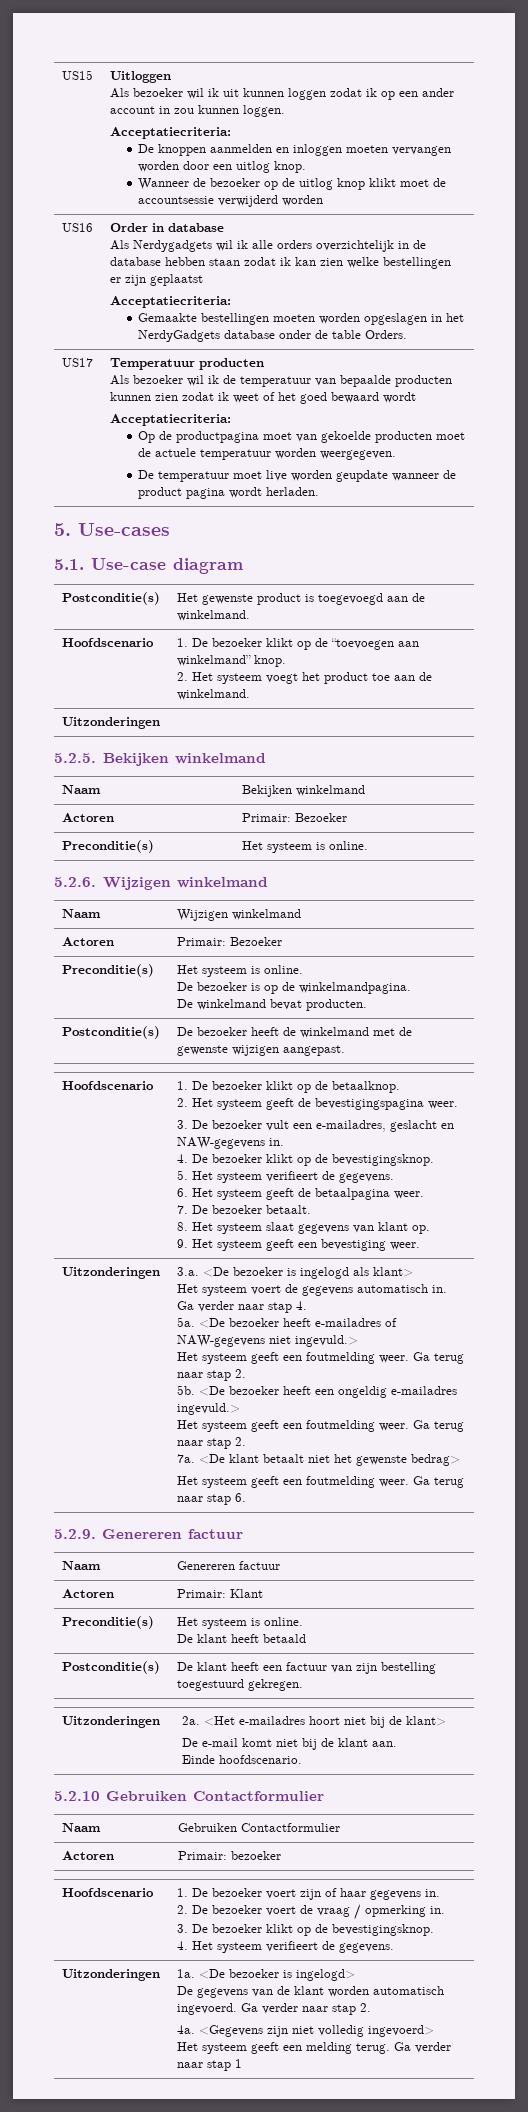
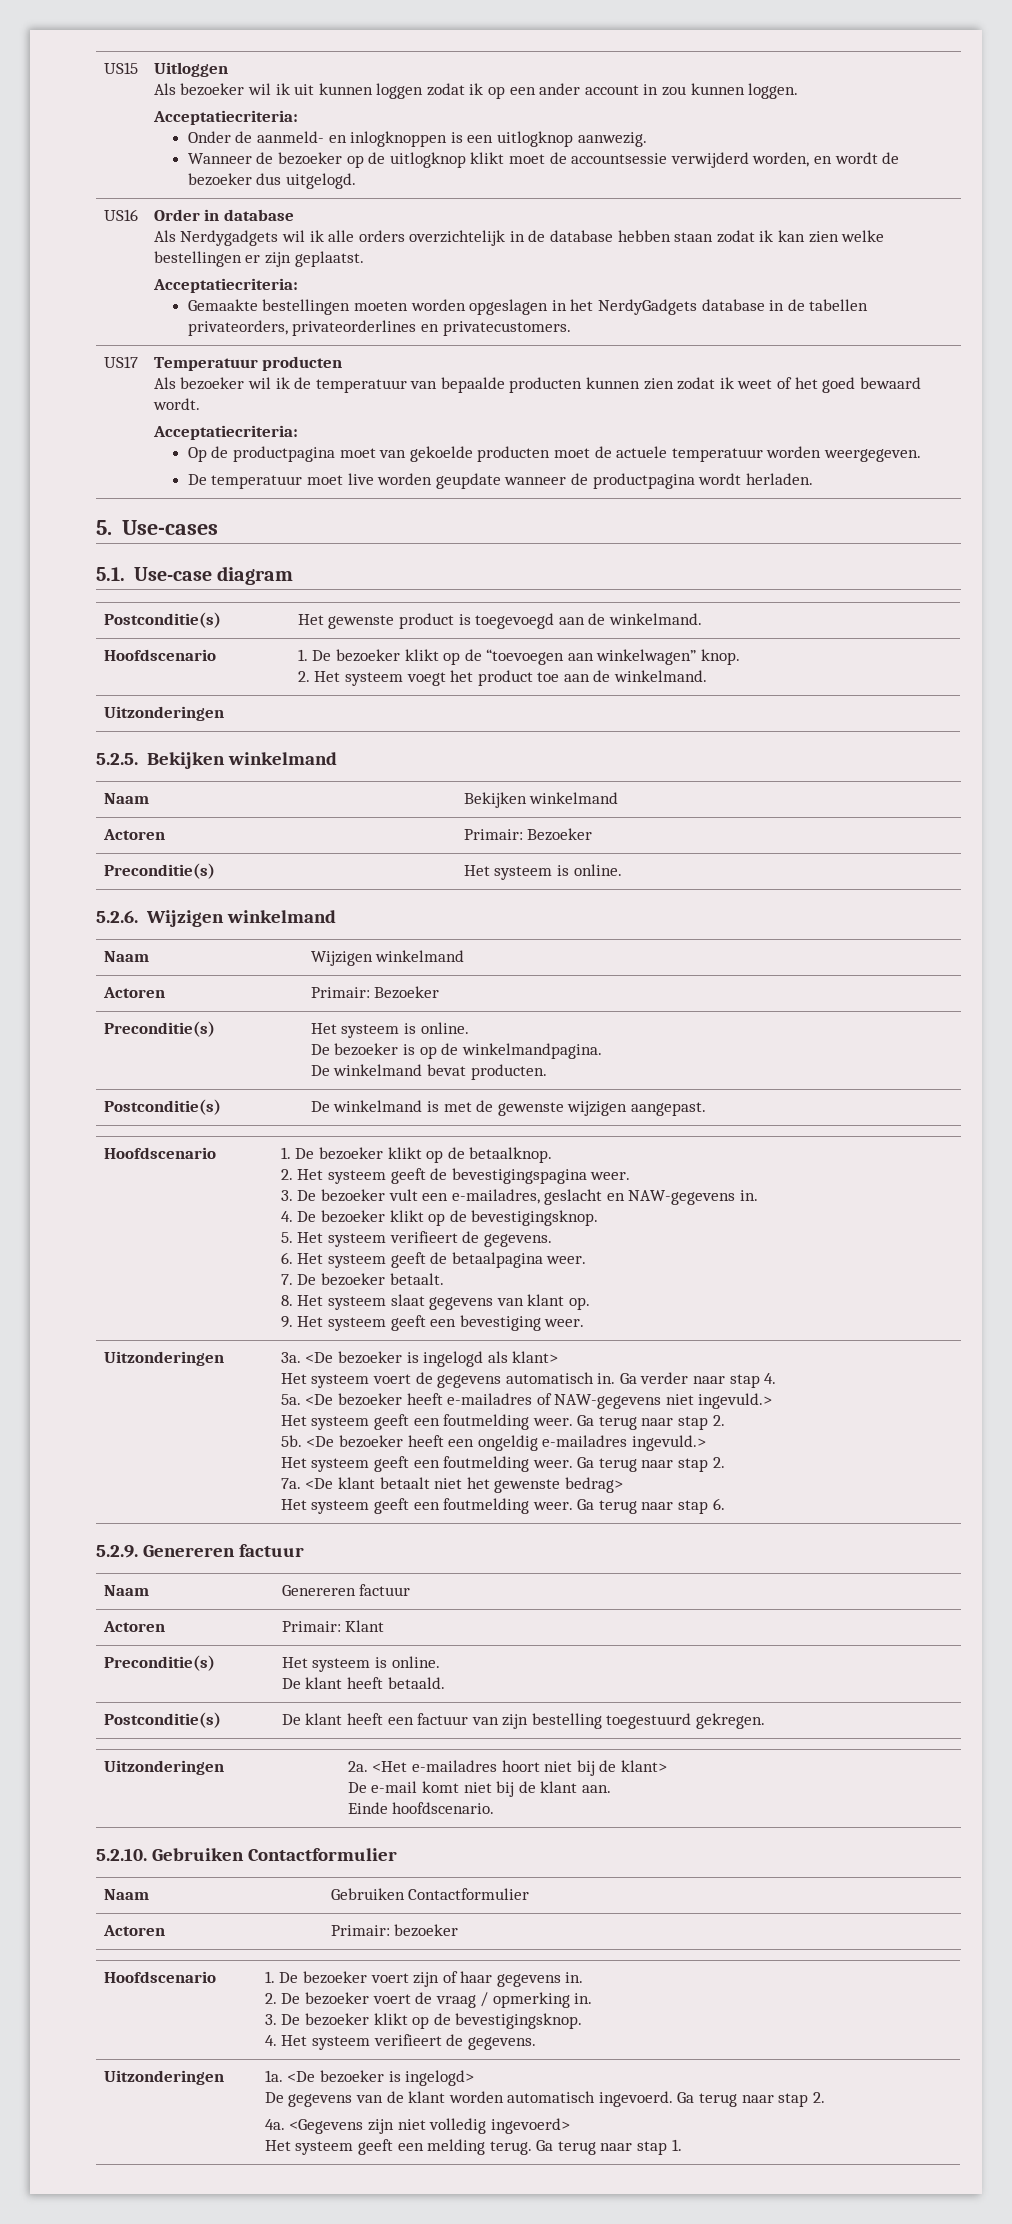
[138,144,452,156] [138,161,307,173] De knoppen aanmelden en inloggen moeten vervangen worden door een uitlog knop. -> [187,131,647,147] Onder de aanmeld- en inlogknoppen is een uitlogknop aanwezig.
[299,178,366,190] uitlog knop -> [389,152,466,168] uitlogknop
[282,195,324,206] worden -> [752,152,900,167] [187,173,357,189] worden, en wordt de bezoeker dus uitgelogd.
[150,274,204,286] geplaatst -> [294,251,364,267] geplaatst.
[279,330,408,339] onder de table Orders. -> [769,299,869,311] [187,320,571,336] in de tabellen privateorders, privateorderlines en privatecustomers.
[383,392,417,403] wordt -> [152,398,200,410] wordt.
[138,487,226,499] product pagina -> [592,473,695,489] productpagina
[177,655,252,666] winkelmand” -> [596,649,697,665] winkelwagen”
[197,1027,370,1038] bezoeker heeft de winkelmand -> [333,1100,439,1112] winkelmand is
[177,1267,200,1276] 3.a. -> [280,1352,301,1363] 3a.
[263,1634,307,1643] betaald -> [387,1677,445,1689] betaald.
[54,1791,100,1801] 5.2.10 -> [96,1848,147,1861] 5.2.10.
[262,2003,299,2014] verder -> [699,2093,738,2107] terug
[415,2042,452,2053] [177,2059,243,2071] verder naar stap 1 -> [557,2139,682,2155] terug naar stap 1.

